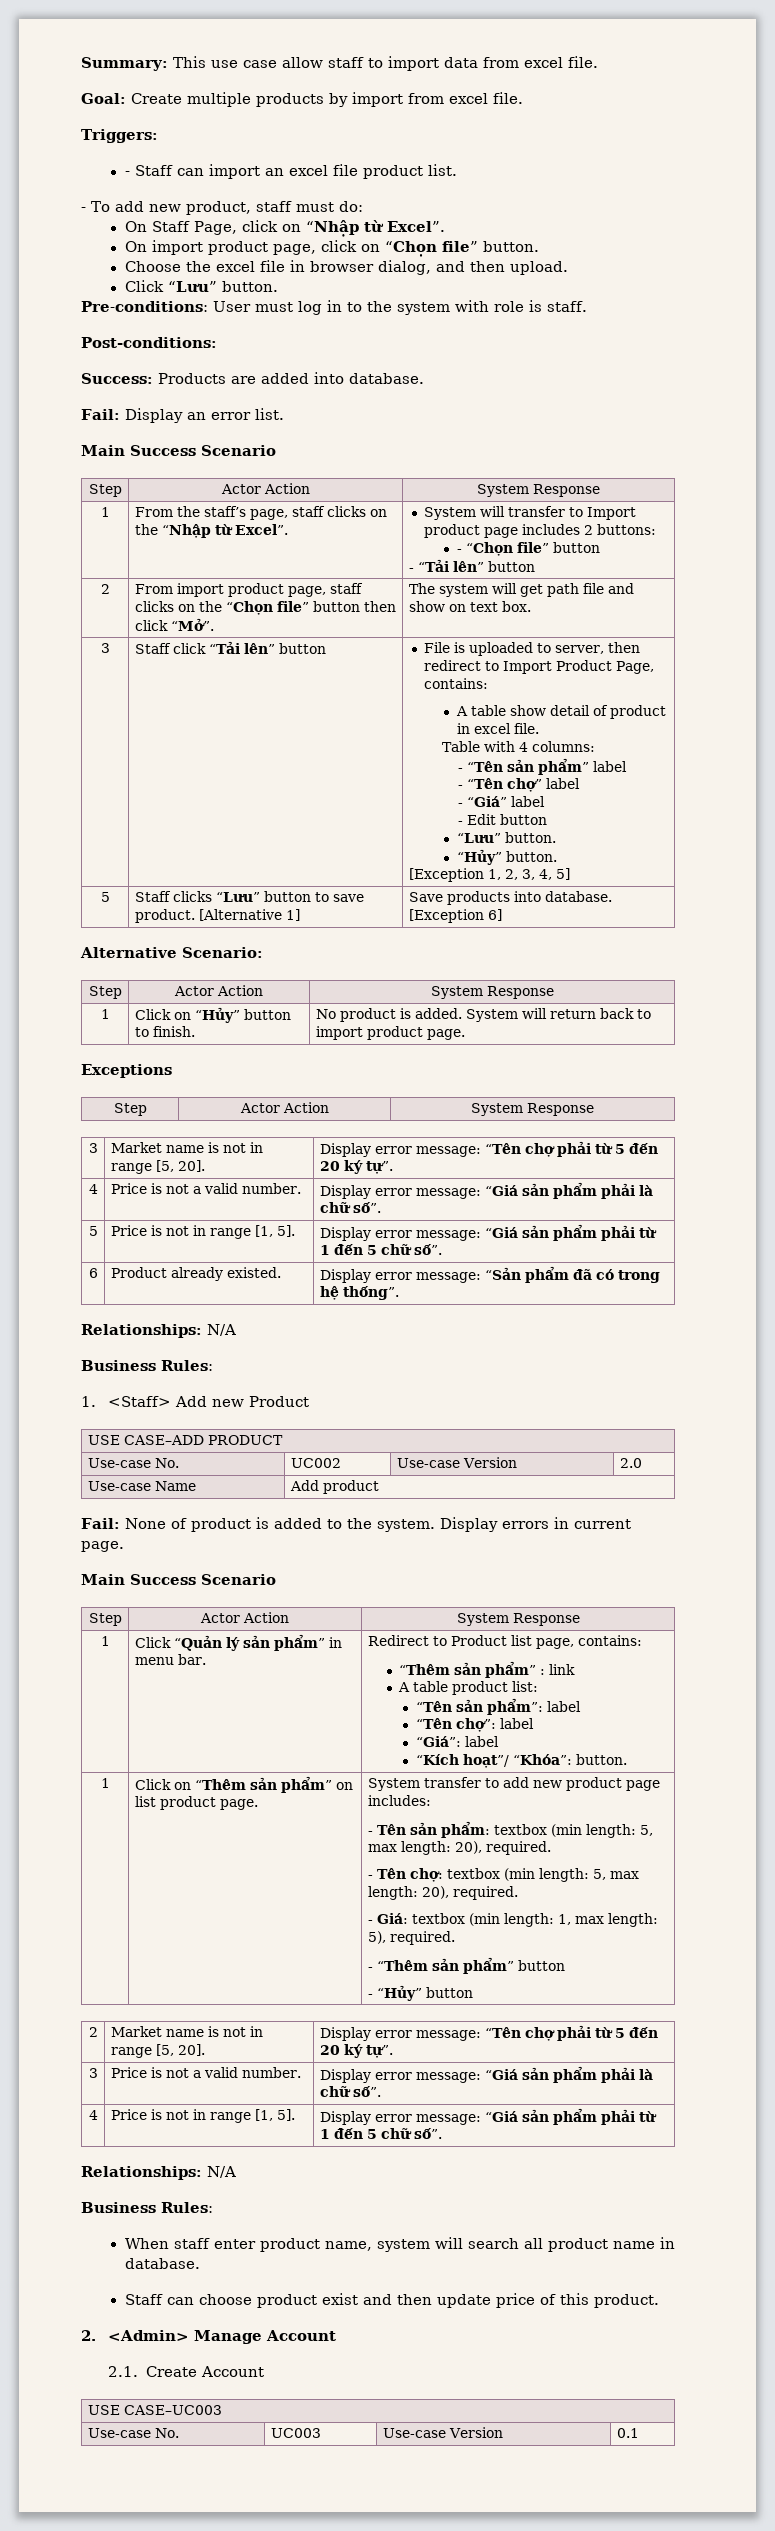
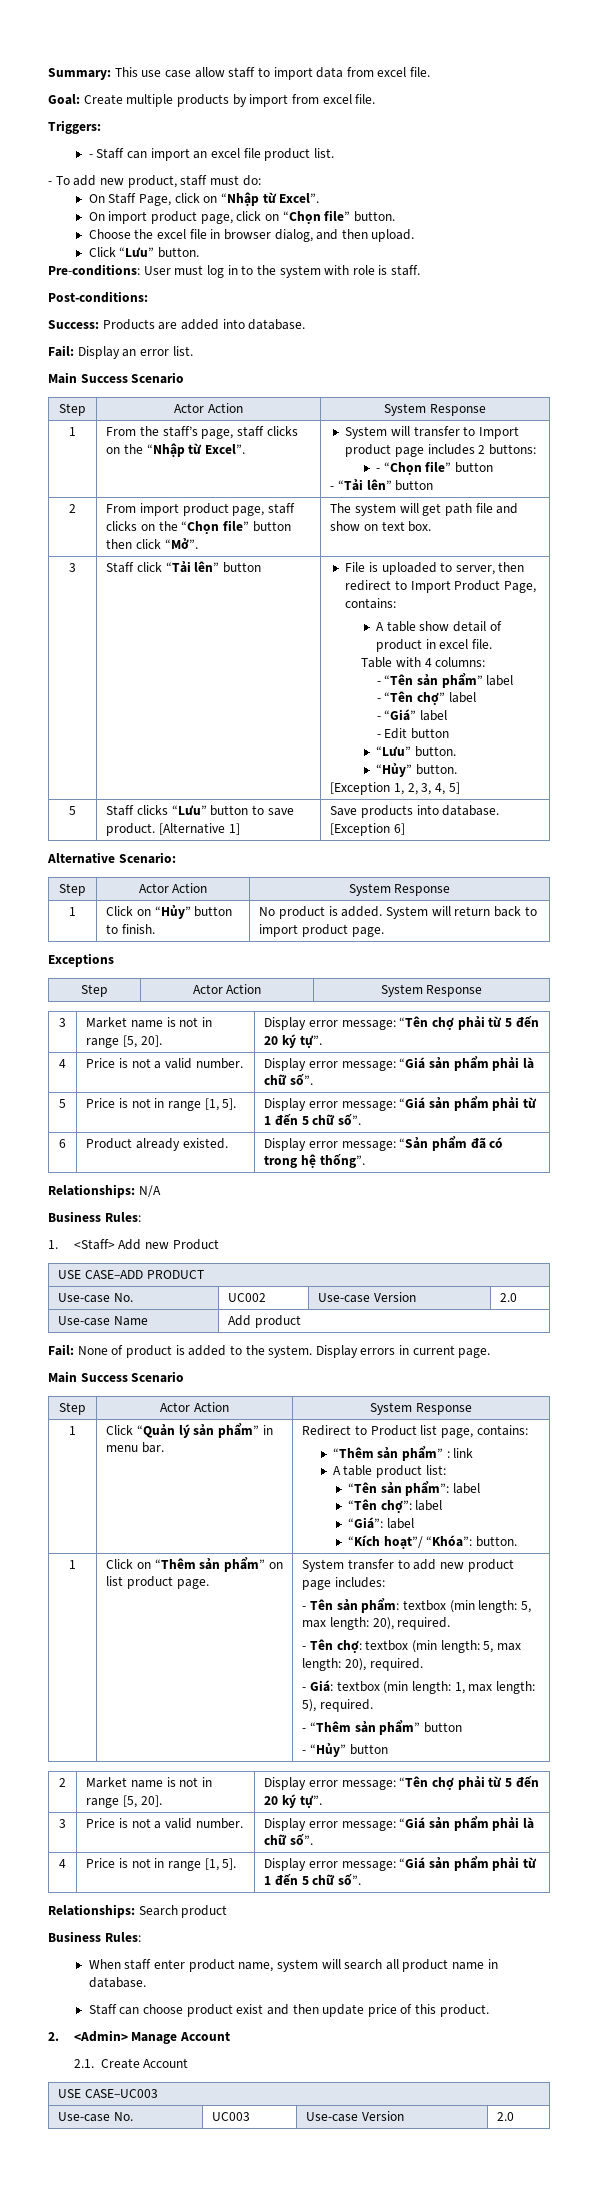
[207,2166,236,2178] N/A -> [138,1905,228,1918] Search product
[616,2428,639,2438] 0.1 -> [497,2112,515,2121] 2.0

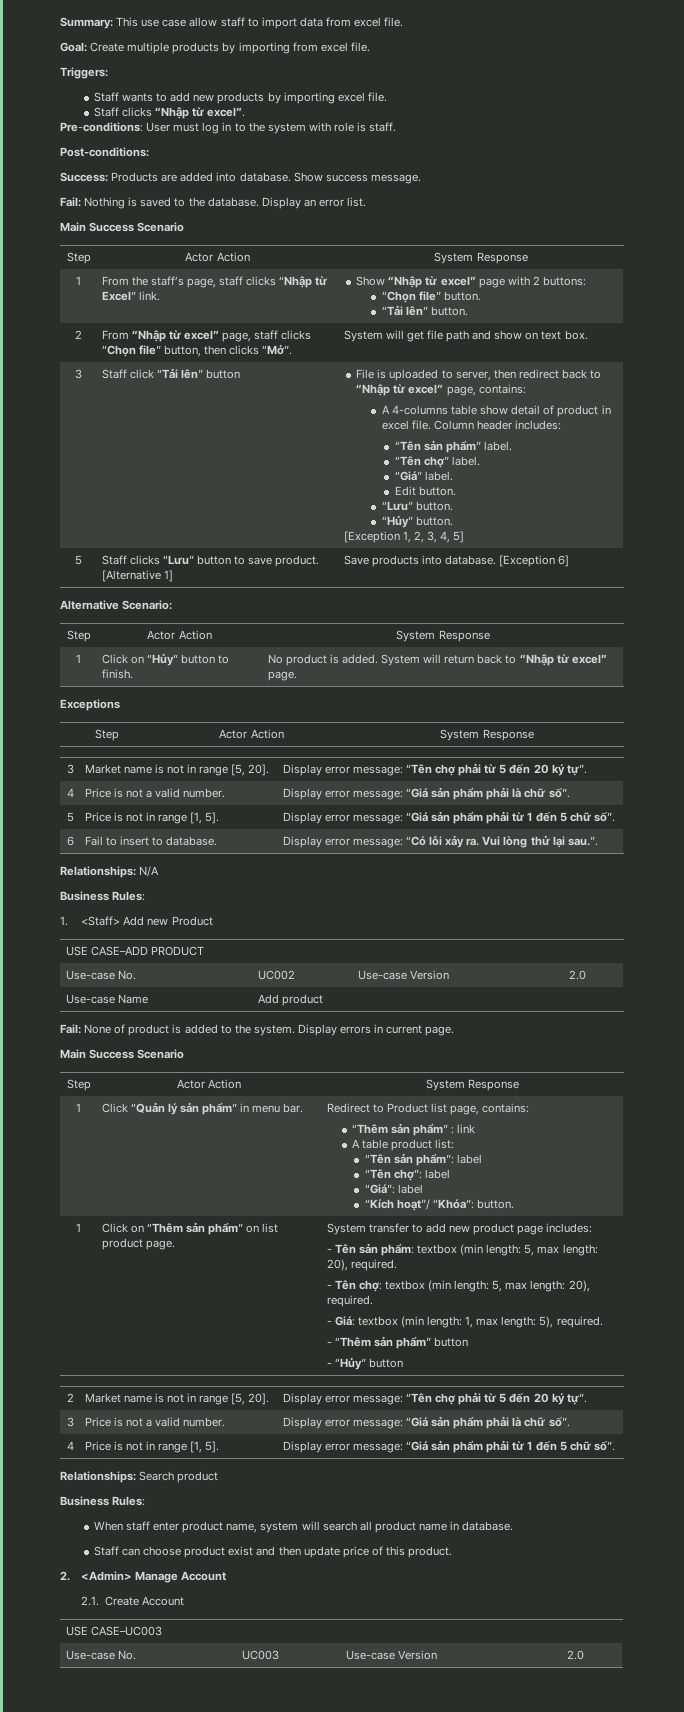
[249,94,289,107] import -> [238,42,290,54] importing
[88,148,334,161] [48,175,261,188] [88,192,320,206] [88,210,395,224] [88,229,415,242] [88,247,199,258] - Staff can import an excel file product list. // - To add new product, staff must do: // On Staff Page, click on “Nhập từ Excel”. // On import product page, click on “Chọn file” button. // Choose the excel file in browser dialog, and then upload. // Click “Lưu” button. -> [93,92,387,104] [93,107,246,119] Staff wants to add new products by importing excel file. // Staff clicks “Nhập từ excel”.
[48,345,74,357] // Fail: -> [293,172,421,184] [60,197,259,209] Show success message. // Fail: Nothing is saved to the database.
[106,443,245,457] [345,426,519,439] [345,444,475,457] on the “Nhập từ Excel”. | System will transfer to Import product page includes -> [279,276,329,288] [101,291,160,301] [356,276,530,288] “Nhập từ Excel” link. | Show “Nhập từ excel” page with
[376,461,494,475] [330,479,434,491] - “Chọn file” button // - “Tải lên” button -> [381,291,481,303] [381,305,468,316] “Chọn file” button. // “Tải lên” button.
[140,503,295,516] [106,520,291,534] [106,538,198,549] [330,503,493,516] import product page, staff clicks on the “Chọn file” button then click “Mở”. | The system will get path file -> [131,330,312,342] [101,344,293,357] [343,330,470,342] “Nhập từ excel” page, staff clicks “Chọn file” button, then clicks “Mở”. | System will get file path
[394,580,536,593] to Import Product Page, -> [561,369,602,379] [356,384,476,396] back to “Nhập từ excel” page,
(385, 626) none -> [391,405,448,415] 4-columns
[361,657,486,668] [376,673,514,688] [376,691,476,705] [376,709,448,721] [376,728,450,739] // Table with 4 columns: // - “Tên sản phẩm” label // - “Tên chợ” label // - “Giá” label // - Edit button -> [433,420,562,430] [394,440,512,453] [394,456,480,468] [394,471,453,481] [394,486,456,496] Column header includes: // “Tên sản phẩm” label. // “Tên chợ” label. // “Giá” label. // Edit button.
[259,924,349,937] import product -> [519,654,607,666] “Nhập từ excel”
[86,1138,228,1151] [264,1136,504,1151] [264,1154,365,1168] Product already existed. | Display error message: “Sản phẩm đã có trong hệ thống”. -> [84,836,218,846] [282,835,598,848] Fail to insert to database. | Display error message: “Có lỗi xảy ra. Vui lòng thử lại sau.”.

